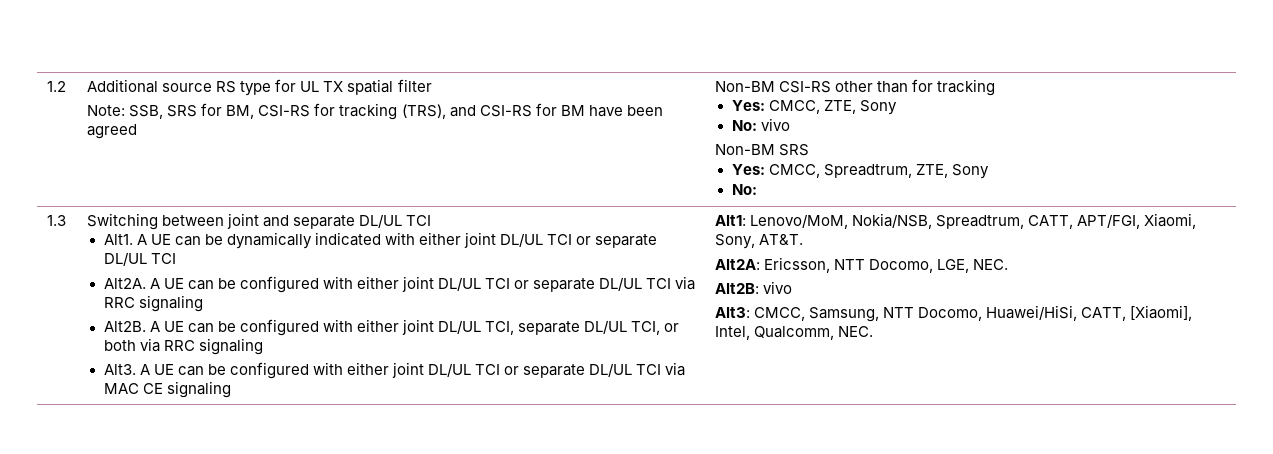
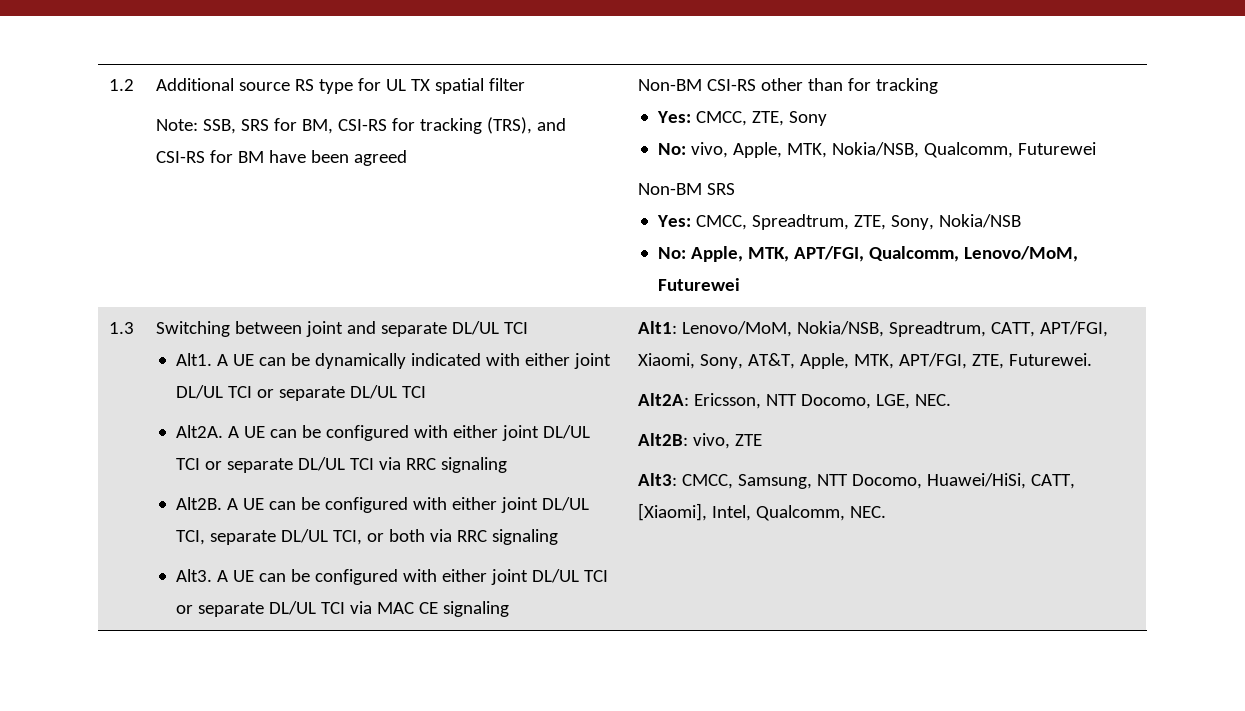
[760,118,790,131] vivo -> [691,142,1097,158] vivo, Apple, MTK, Nokia/NSB, Qualcomm, Futurewei
[951,164,989,179] [731,184,757,195] Sony // No: -> [891,214,1022,230] [658,246,1079,262] [658,278,741,291] Sony, Nokia/NSB // No: Apple, MTK, APT/FGI, Qualcomm, Lenovo/MoM, Futurewei
[759,234,804,245] AT&T. -> [747,353,1092,369] AT&T, Apple, MTK, APT/FGI, ZTE, Futurewei.
[763,281,793,294] vivo -> [692,433,762,449] vivo, ZTE

